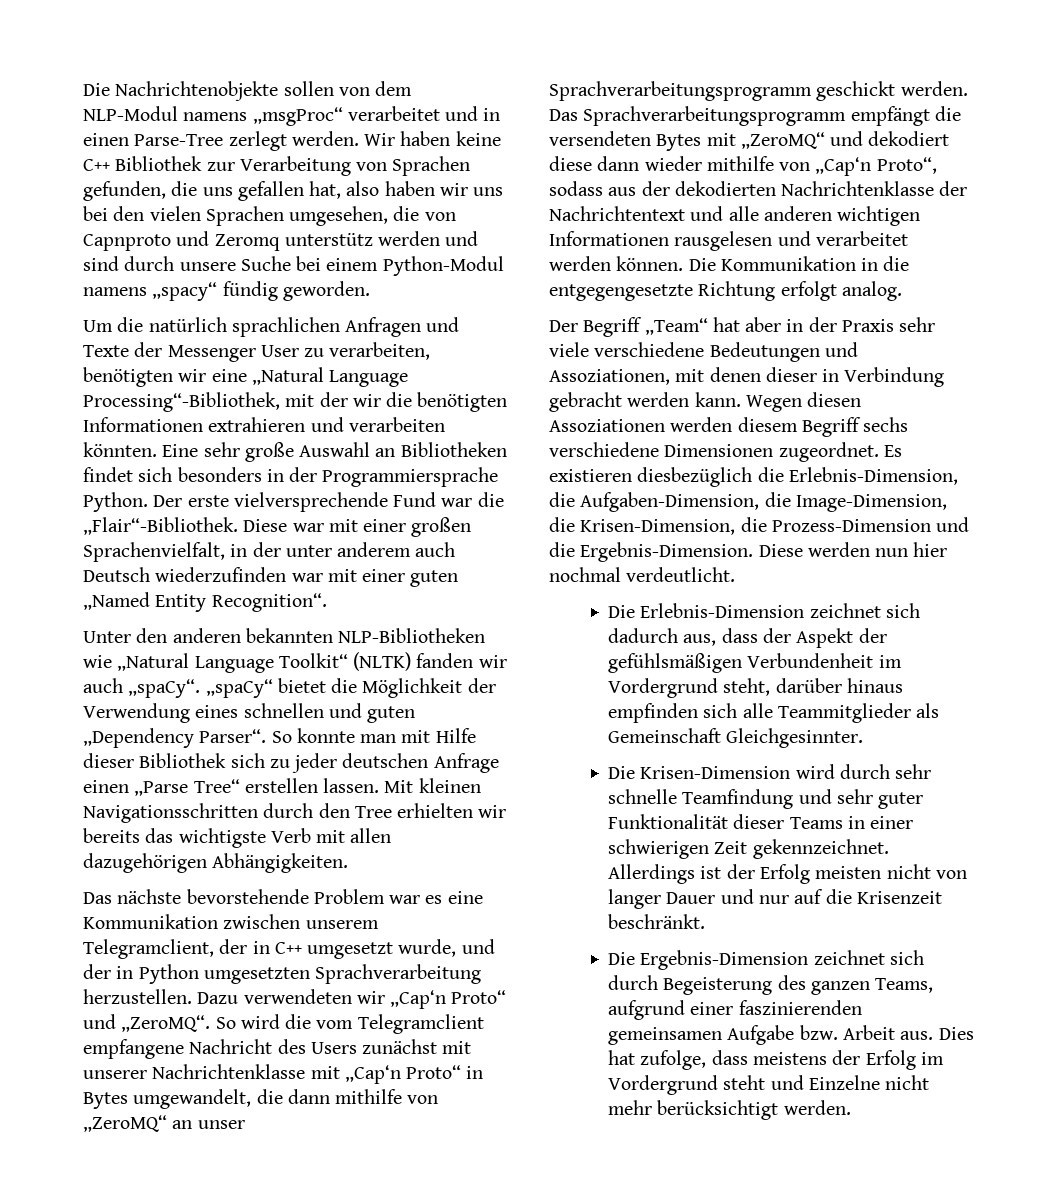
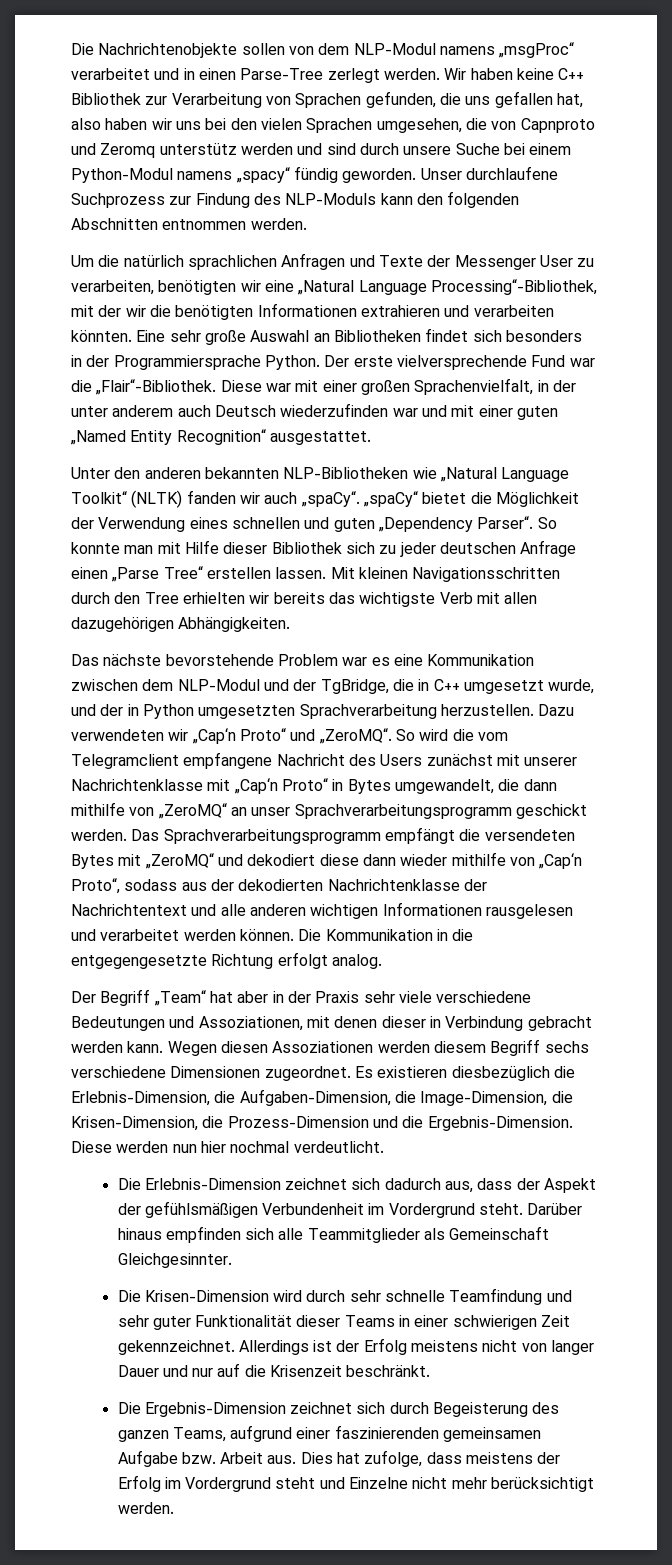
(370, 291) none -> [420,166,558,180] [71,191,520,208] [71,218,307,230] Unser durchlaufene Suchprozess zur Findung des NLP-Moduls kann den folgenden Abschnitten entnommen werden.
(323, 577) none -> [421,405,447,417] und
[211,593,327,612] Recognition“. -> [176,429,371,445] Recognition“ ausgestattet.
[305,920,379,929] [83,939,248,959] unserem Telegramclient, der -> [142,679,414,694] dem NLP-Modul und der TgBridge, die
[723,678,842,696] steht, darüber -> [479,1203,583,1215] steht. Darüber
[815,866,882,879] meisten -> [411,1340,479,1352] meistens

